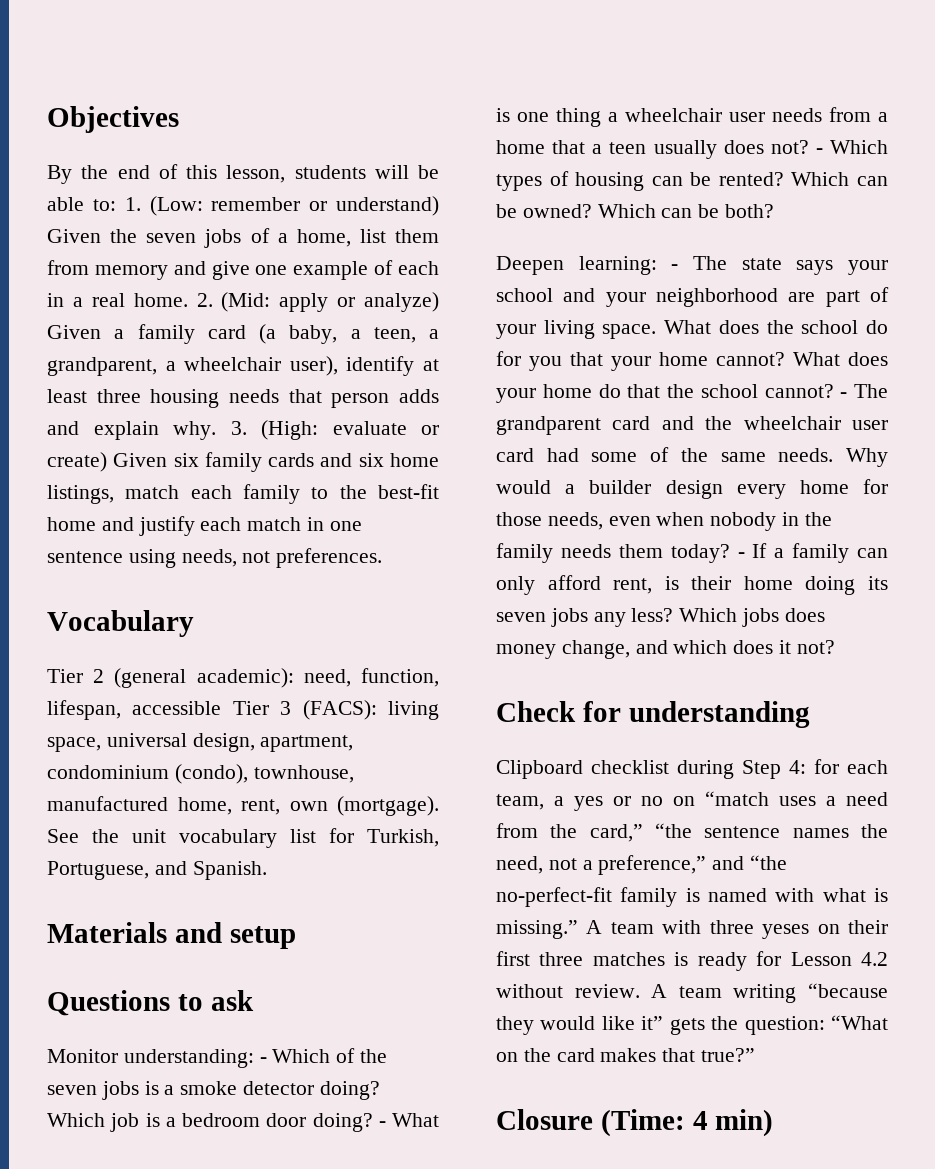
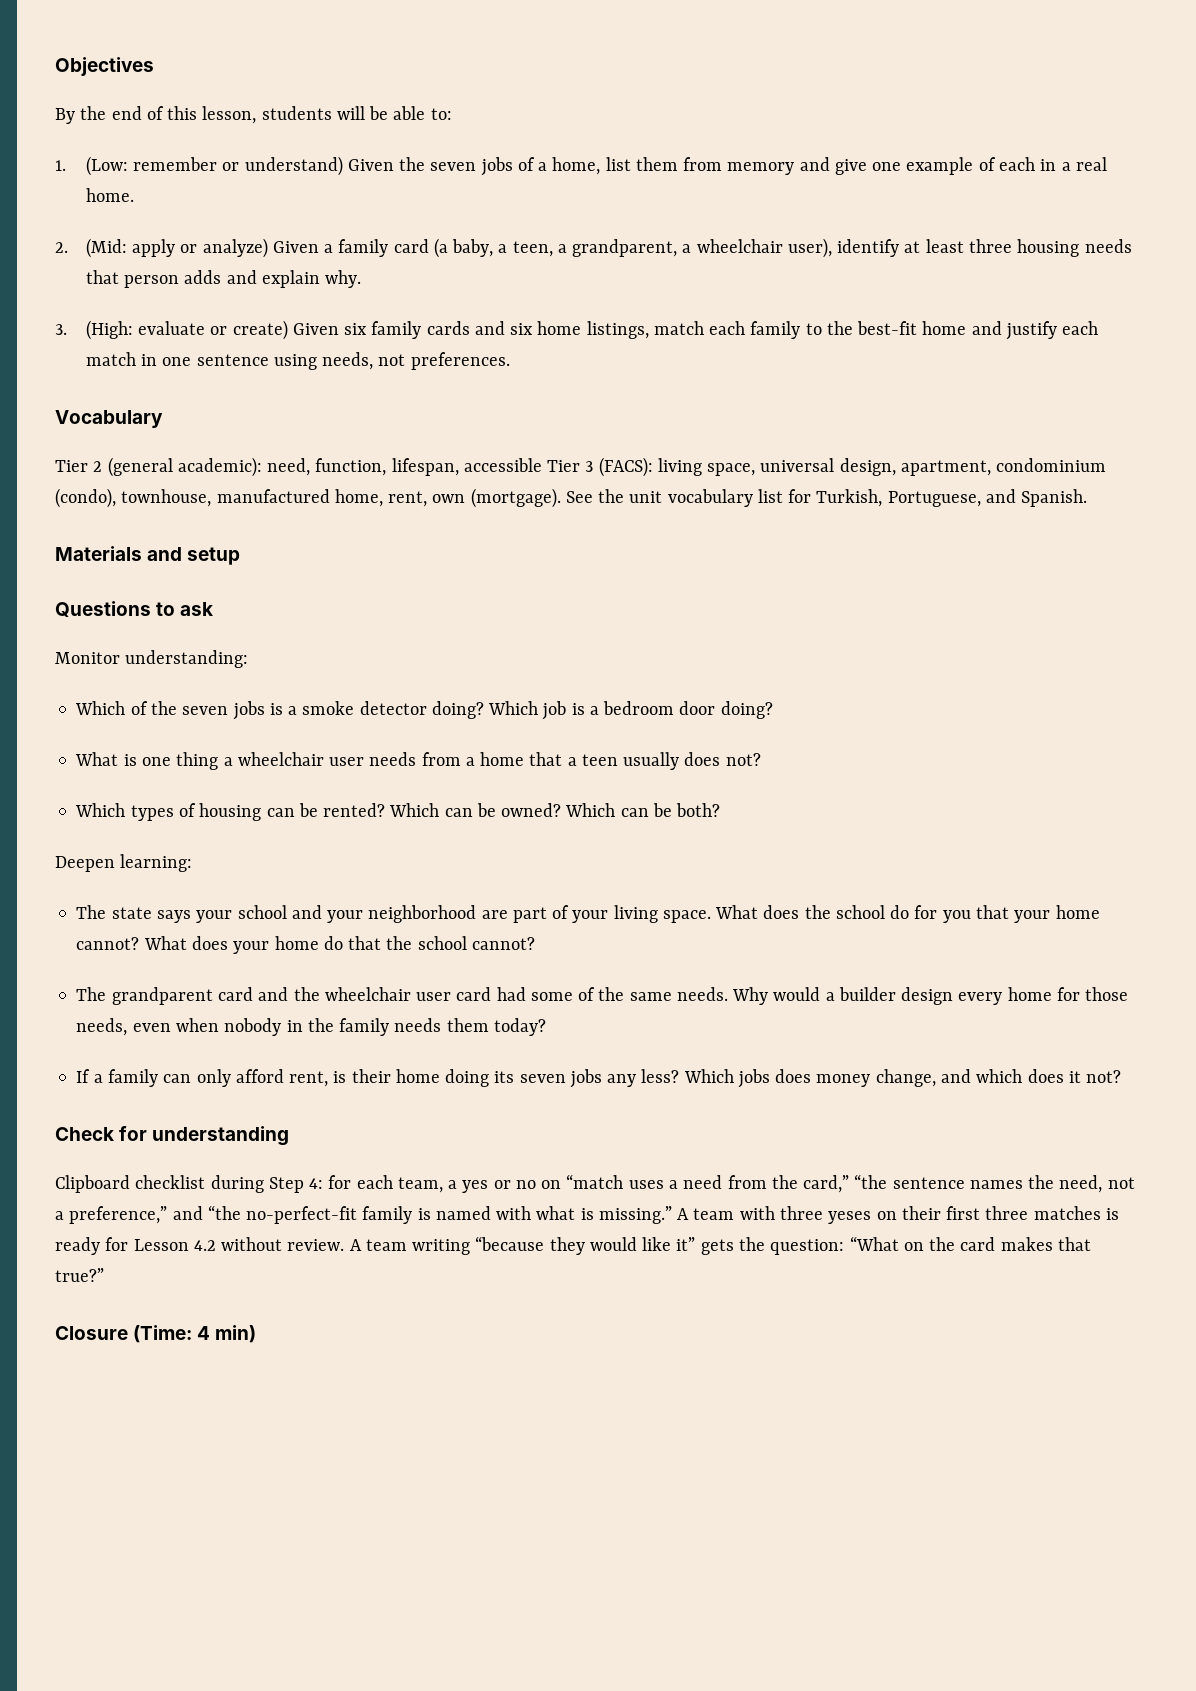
(116, 205) none -> (452, 114) //
(188, 300) none -> (134, 195) //
(216, 430) none -> (362, 279) //
[259,1057,267,1063] - -> (249, 659) //
[378,1121,386,1127] - -> (773, 710) //
[815,148,823,154] - -> (761, 759) //
[671,264,679,270] - -> (193, 863) //
[840,392,848,398] - -> (535, 943) //
[737,552,745,558] - -> (546, 1027) //

